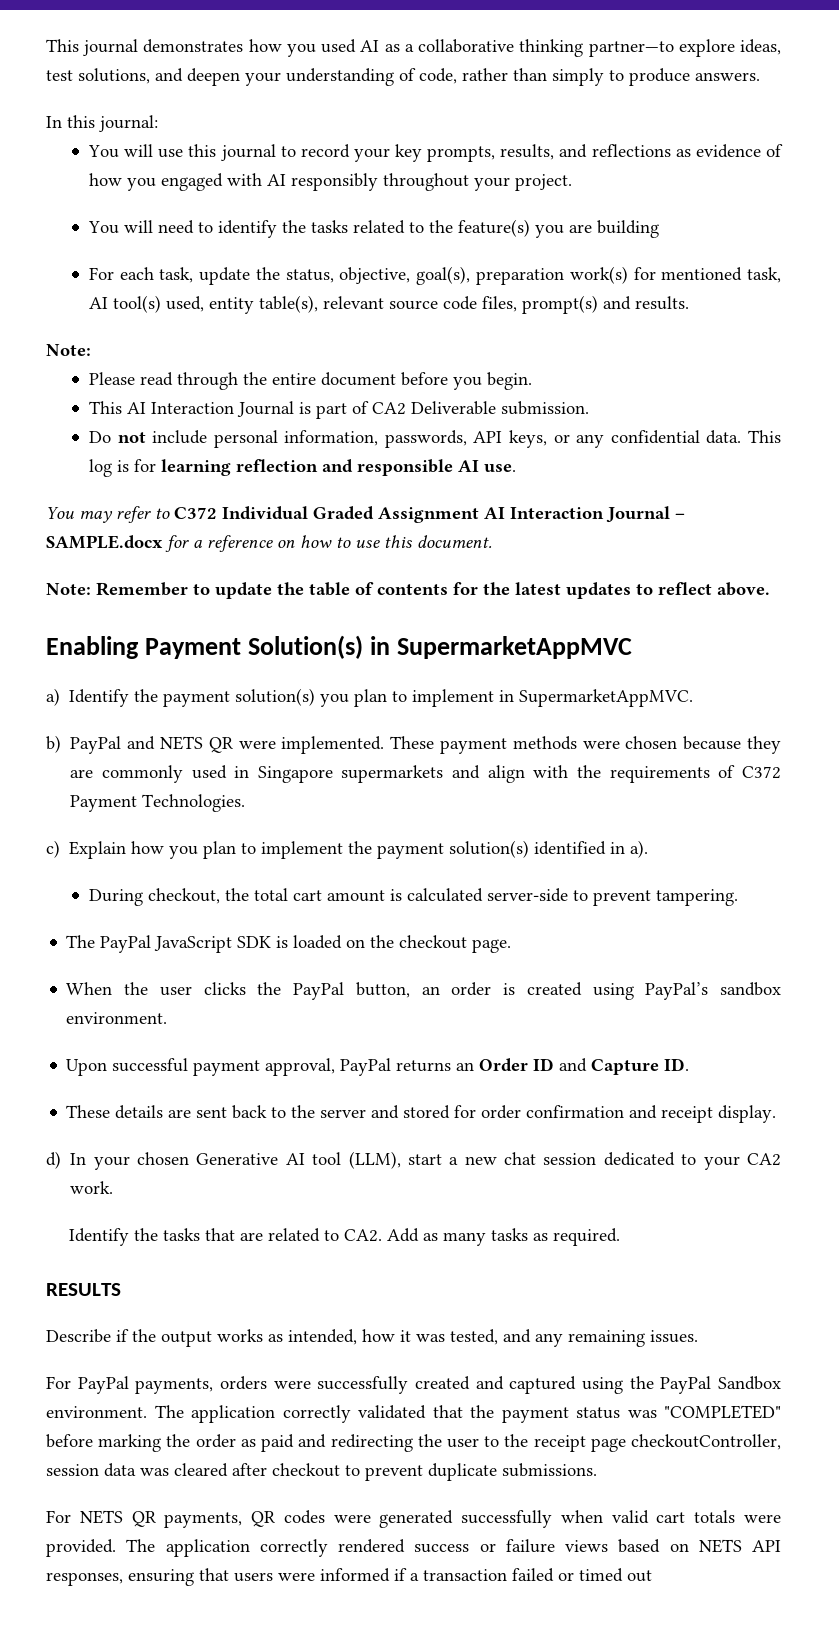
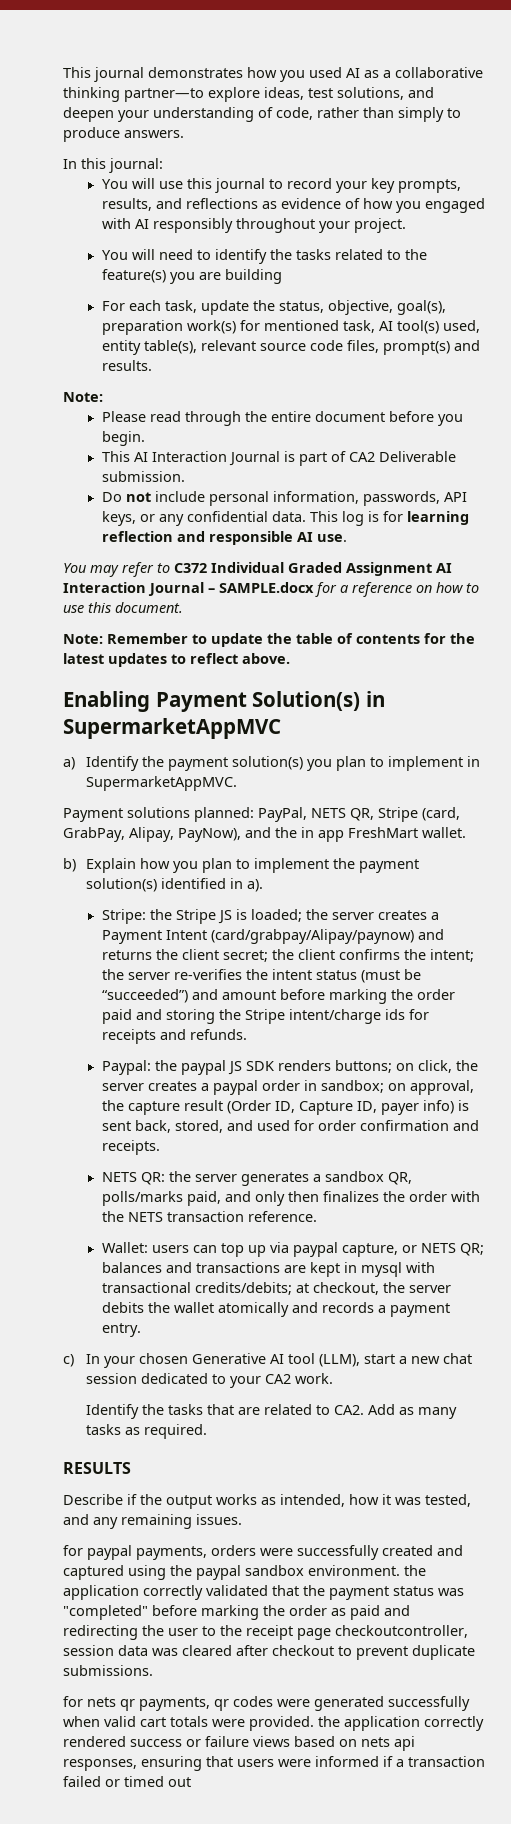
[46,735,781,754] [70,765,782,783] [70,794,246,812] [46,840,60,858] b) PayPal and NETS QR were implemented. These payment methods were chosen because they are commonly used in Singapore supermarkets and align with the requirements of C372 Payment Technologies. // c) -> [63,807,460,822] [63,827,466,842] [63,858,76,872] Payment solutions planned: PayPal, NETS QR, Stripe (card, GrabPay, Alipay, PayNow), and the in app FreshMart wallet. // b)
[88,888,738,906] [66,935,512,953] [66,982,781,1000] [66,1012,168,1024] [66,1058,690,1076] [66,1105,777,1123] [46,1151,61,1169] During checkout, the total cart amount is calculated server-side to prevent tampering. // The PayPal JavaScript SDK is loaded on the checkout page. // When the user clicks the PayPal button, an order is created using PayPal’s sandbox environment. // Upon successful payment approval, PayPal returns an Order ID and Capture ID. // These details are sent back to the server and stored for order confirmation and receipt display. // d) -> [101,909,439,924] [101,929,444,944] [101,949,474,962] [101,969,421,983] [101,989,455,1004] [101,1009,429,1024] [101,1029,247,1044] [101,1060,478,1075] [101,1080,474,1095] [101,1100,469,1115] [101,1120,479,1133] [101,1140,160,1155] [101,1171,412,1186] [101,1191,480,1206] [101,1211,317,1222] [101,1242,484,1257] [101,1262,435,1277] [101,1282,451,1295] [101,1302,450,1317] [101,1323,141,1337] [63,1354,74,1367] Stripe: the Stripe JS is loaded; the server creates a Payment Intent (card/grabpay/Alipay/paynow) and returns the client secret; the client confirms the intent; the server re-verifies the intent status (must be “succeeded”) and amount before marking the order paid and storing the Stripe intent/charge ids for receipts and refunds. // Paypal: the paypal JS SDK renders buttons; on click, the server creates a paypal order in sandbox; on approval, the capture result (Order ID, Capture ID, payer info) is sent back, stored, and used for order confirmation and receipts. // NETS QR: the server generates a sandbox QR, polls/marks paid, and only then finalizes the order with the NETS transaction reference. // Wallet: users can top up via paypal capture, or NETS QR; balances and transactions are kept in mysql with transactional credits/debits; at checkout, the server debits the wallet atomically and records a payment entry. // c)
[46,1376,129,1394] For PayPal -> [63,1545,132,1560] for paypal
[660,1376,781,1394] [46,1405,184,1418] PayPal Sandbox environment. The -> [196,1565,426,1580] paypal sandbox environment. the
[664,1405,781,1419] "COMPLETED" -> [63,1605,148,1620] "completed"
[631,1434,781,1450] checkoutController, -> [335,1625,468,1638] checkoutcontroller,
[46,1510,276,1528] For NETS QR payments, QR -> [63,1696,229,1711] for nets qr payments, qr
[126,1539,156,1552] The -> [318,1716,340,1727] the
[698,1539,781,1553] NETS API -> [361,1736,415,1751] nets api

